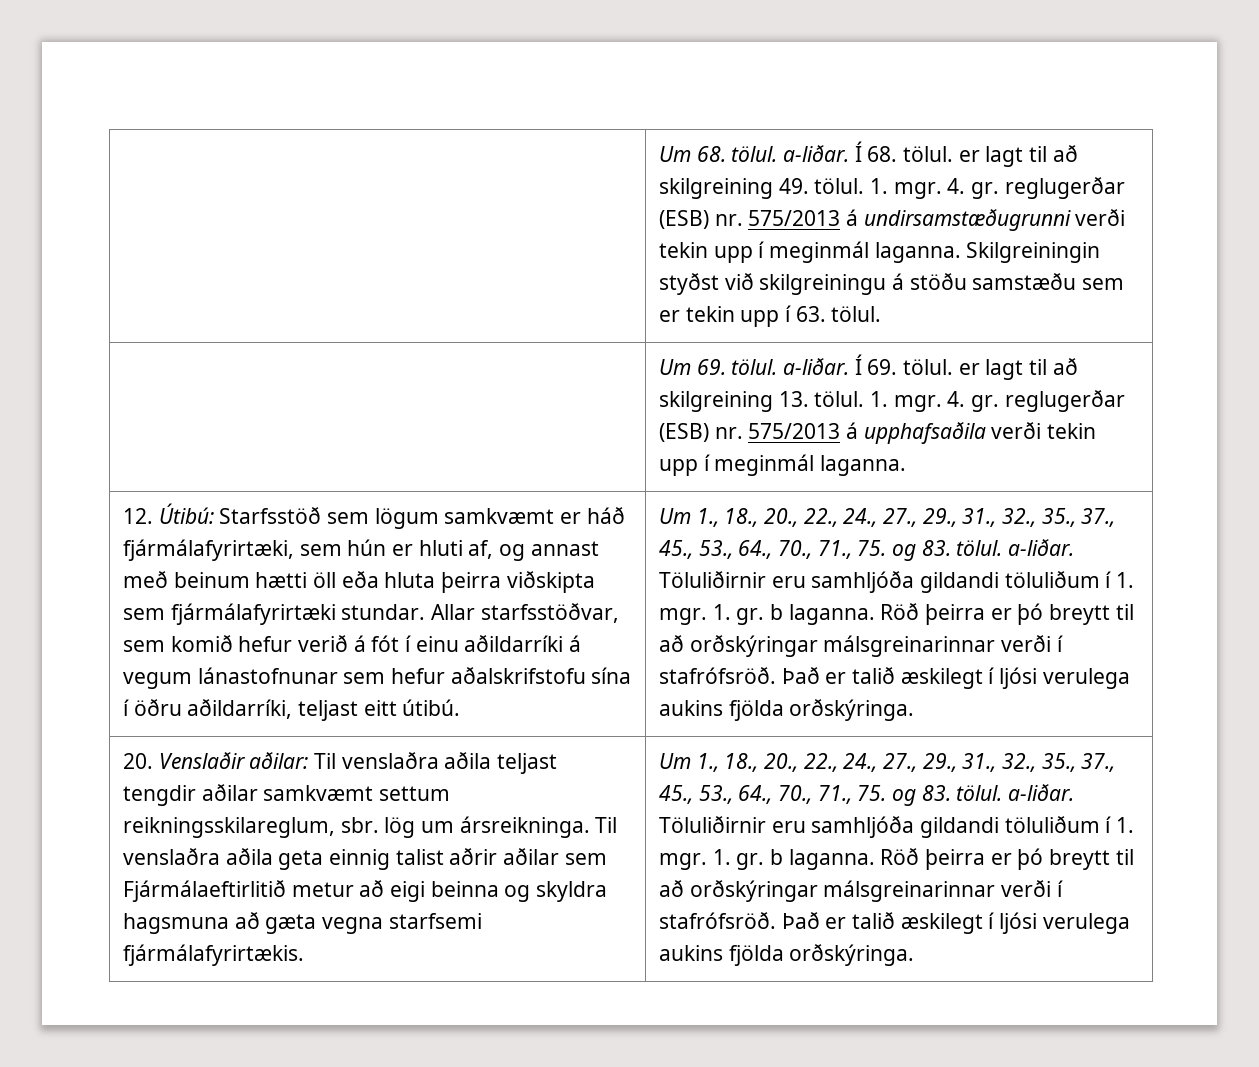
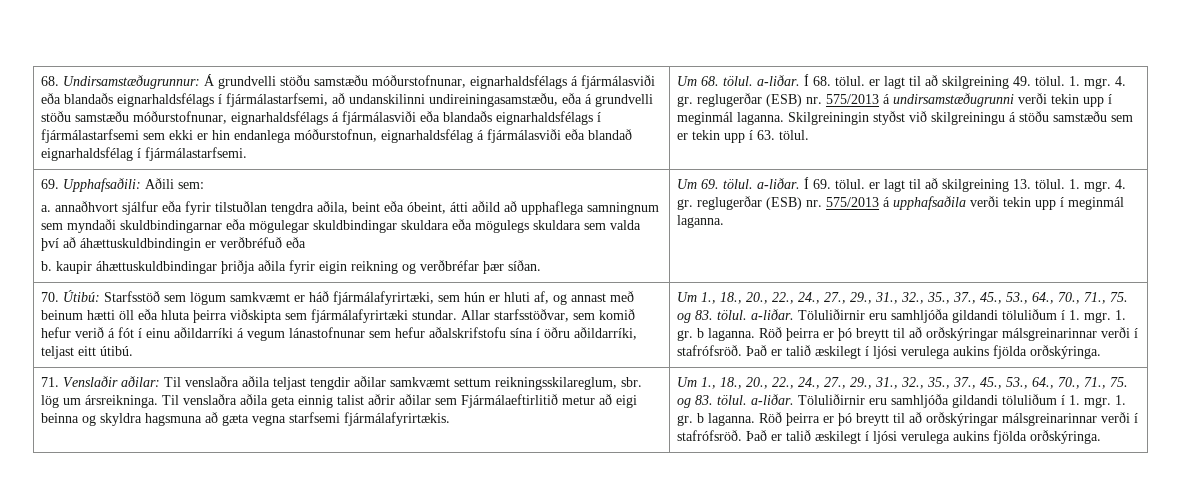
(659, 154) none -> [41,74,656,89] [41,93,654,107] [41,111,602,125] [41,129,633,143] [41,147,248,161] 68. Undirsamstæðugrunnur: Á grundvelli stöðu samstæðu móðurstofnunar, eignarhaldsfélags á fjármálasviði eða blandaðs eignarhaldsfélags í fjármálastarfsemi, að undanskilinni undireiningasamstæðu, eða á grundvelli stöðu samstæðu móðurstofnunar, eignarhaldsfélags á fjármálasviði eða blandaðs eignarhaldsfélags í fjármálastarfsemi sem ekki er hin endanlega móðurstofnun, eignarhaldsfélag á fjármálasviði eða blandað eignarhaldsfélag í fjármálastarfsemi.
(882, 314) none -> [41,178,205,192] [41,201,660,215] [41,219,642,233] [41,237,307,251] [41,260,542,274] 69. Upphafsaðili: Aðili sem: // a. annaðhvort sjálfur eða fyrir tilstuðlan tengdra aðila, beint eða óbeint, átti aðild að upphaflega samningnum sem myndaði skuldbindingarnar eða mögulegar skuldbindingar skuldara eða mögulegs skuldara sem valda því að áhættuskuldbindingin er verðbréfuð eða // b. kaupir áhættuskuldbindingar þriðja aðila fyrir eigin reikning og verðbréfar þær síðan.
[123,508,154,524] 12. -> [41,292,60,302] 70.
[123,753,154,769] 20. -> [41,377,60,387] 71.

